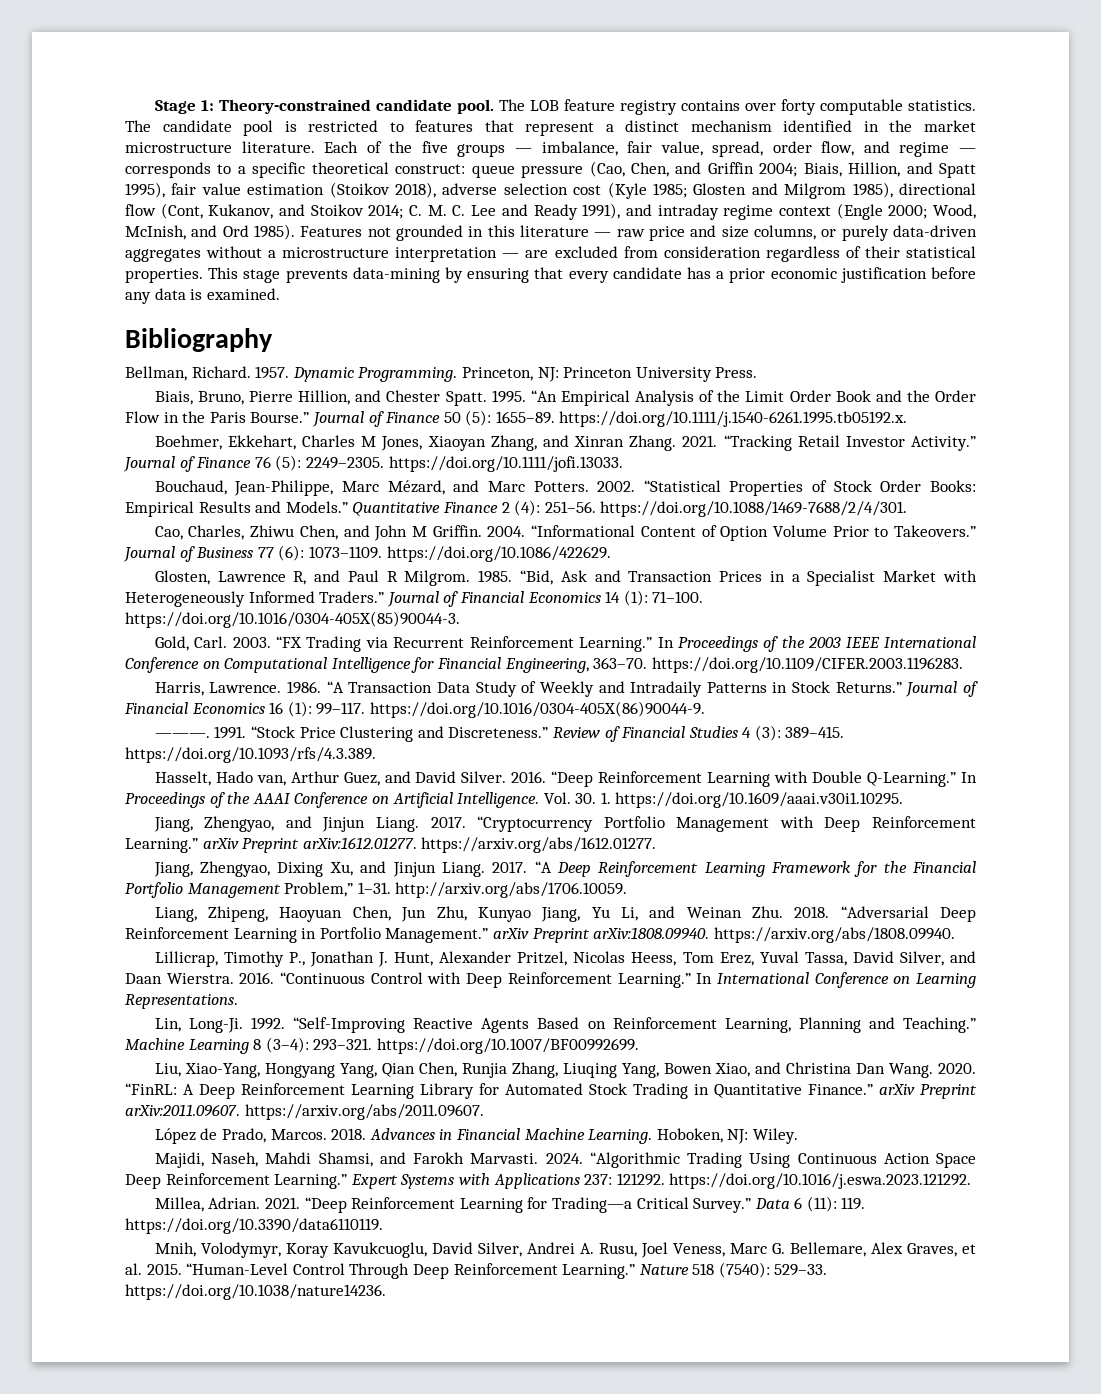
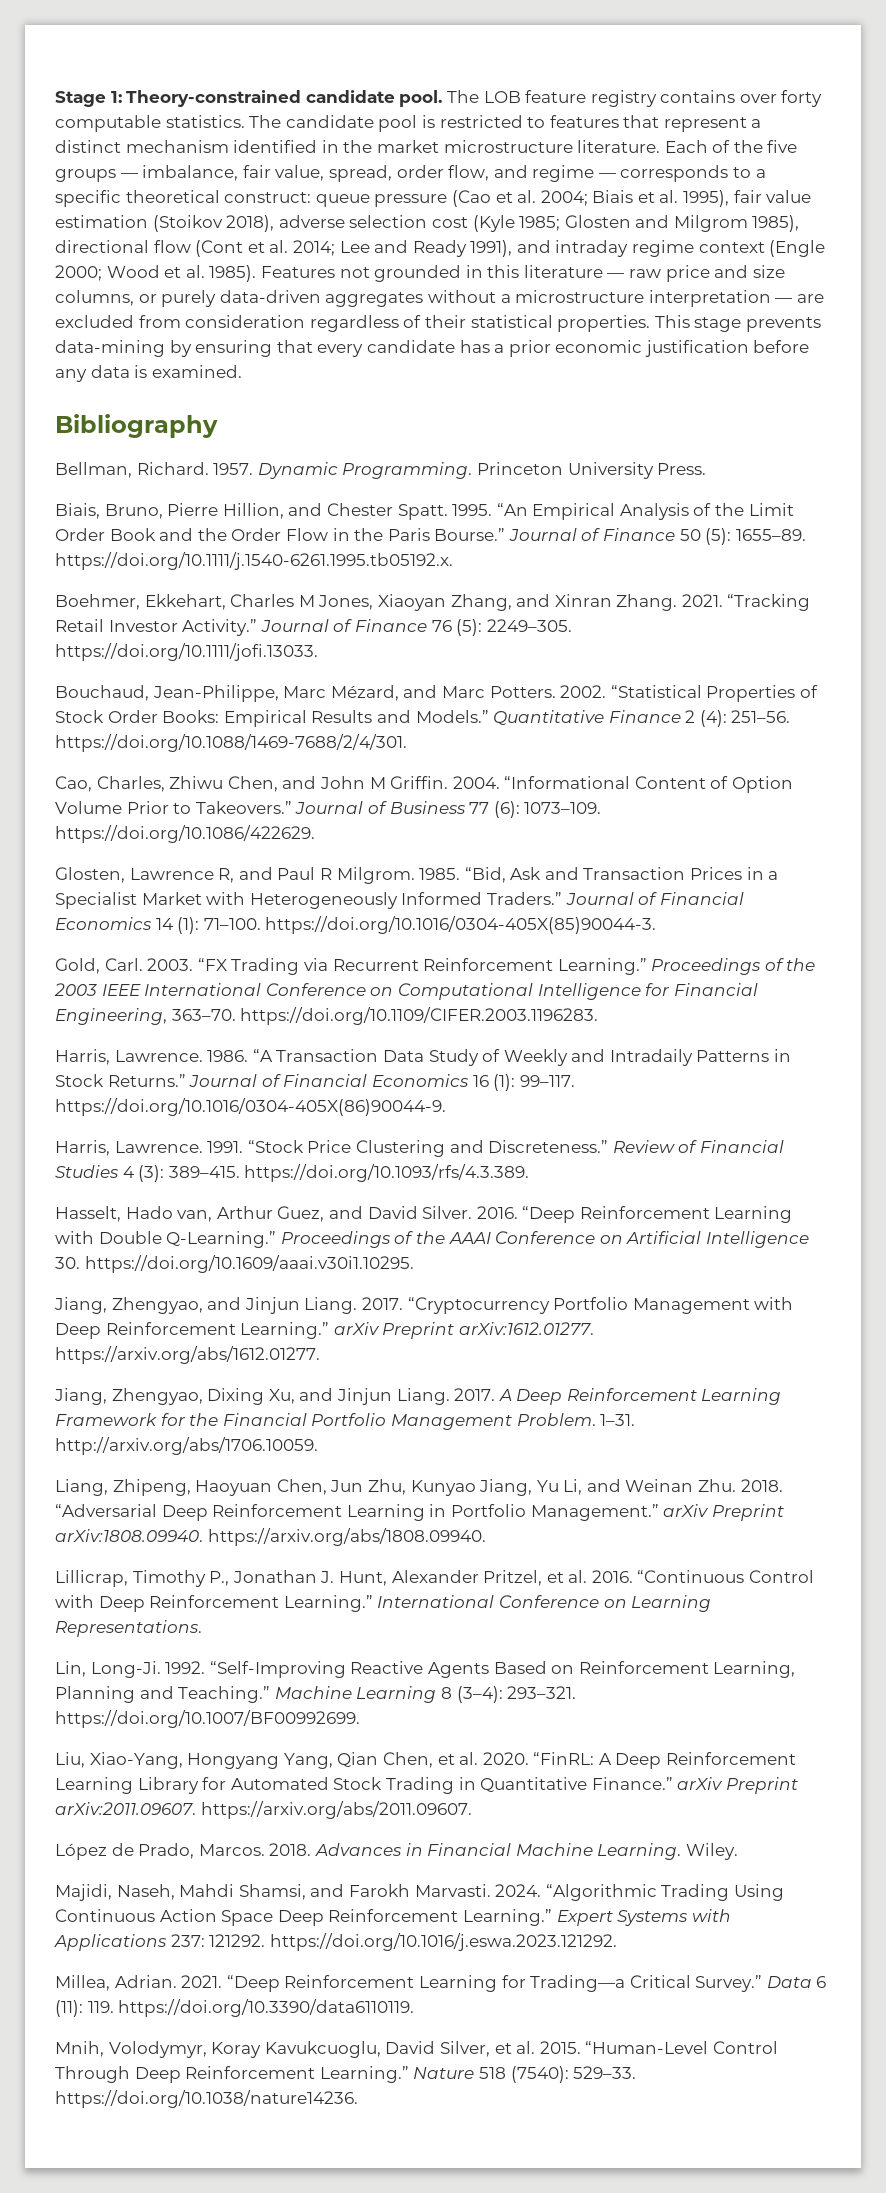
[589,161,976,178] (Cao, Chen, and Griffin 2004; Biais, Hillion, and Spatt -> [451,190,679,207] (Cao et al. 2004; Biais et al.
[160,203,466,219] (Cont, Kukanov, and Stoikov 2014; C. M. C. -> [195,240,335,257] (Cont et al. 2014;
[933,204,977,219] [125,225,249,240] Wood, McInish, and Ord -> [106,265,205,278] Wood et al.
[461,367,559,382] Princeton, NJ: -> (473, 470) none
[305,457,384,469] 2249–2305. -> [486,619,572,632] 2249–305.
[308,546,382,559] 1073–1109. -> [524,802,602,814] 1073–109.
[657,637,674,648] In -> (647, 966) none
[154,733,210,738] ———. -> [55,1140,203,1156] Harris, Lawrence.
[960,772,977,783] In -> (277, 1239) none
[457,792,611,808] Intelligence. Vol. 30. 1. -> [705,1231,809,1248] [55,1257,80,1269] Intelligence 30.
[534,861,552,873] “A -> [498,1389,512,1401] A
[284,882,354,897] Problem,” -> [516,1413,596,1426] Problem.
[573,951,976,966] [125,973,234,984] Nicolas Heess, Tom Erez, Yuval Tassa, David Silver, and Daan Wierstra. -> [546,1570,588,1583] et al.
[696,973,713,984] In -> (373, 1603) none
[461,1062,933,1078] Runjia Zhang, Liuqing Yang, Bowen Xiao, and Christina Dan Wang. -> [437,1752,479,1765] et al.
[656,1128,749,1144] Hoboken, NJ: -> (682, 1851) none
[526,1242,957,1258] Andrei A. Rusu, Joel Veness, Marc G. Bellemare, Alex Graves, -> (490, 2049) none

